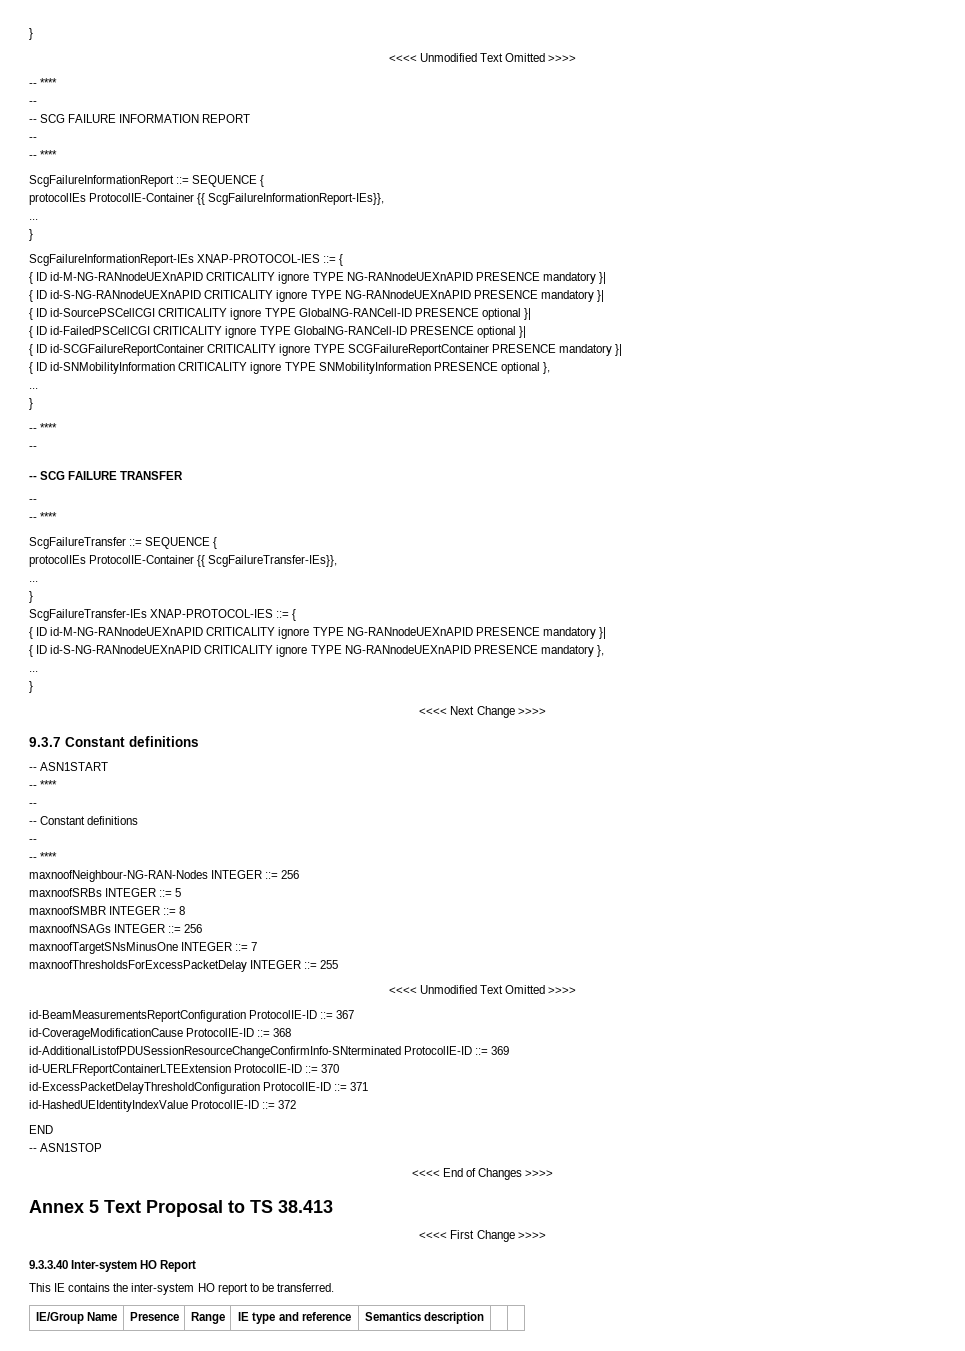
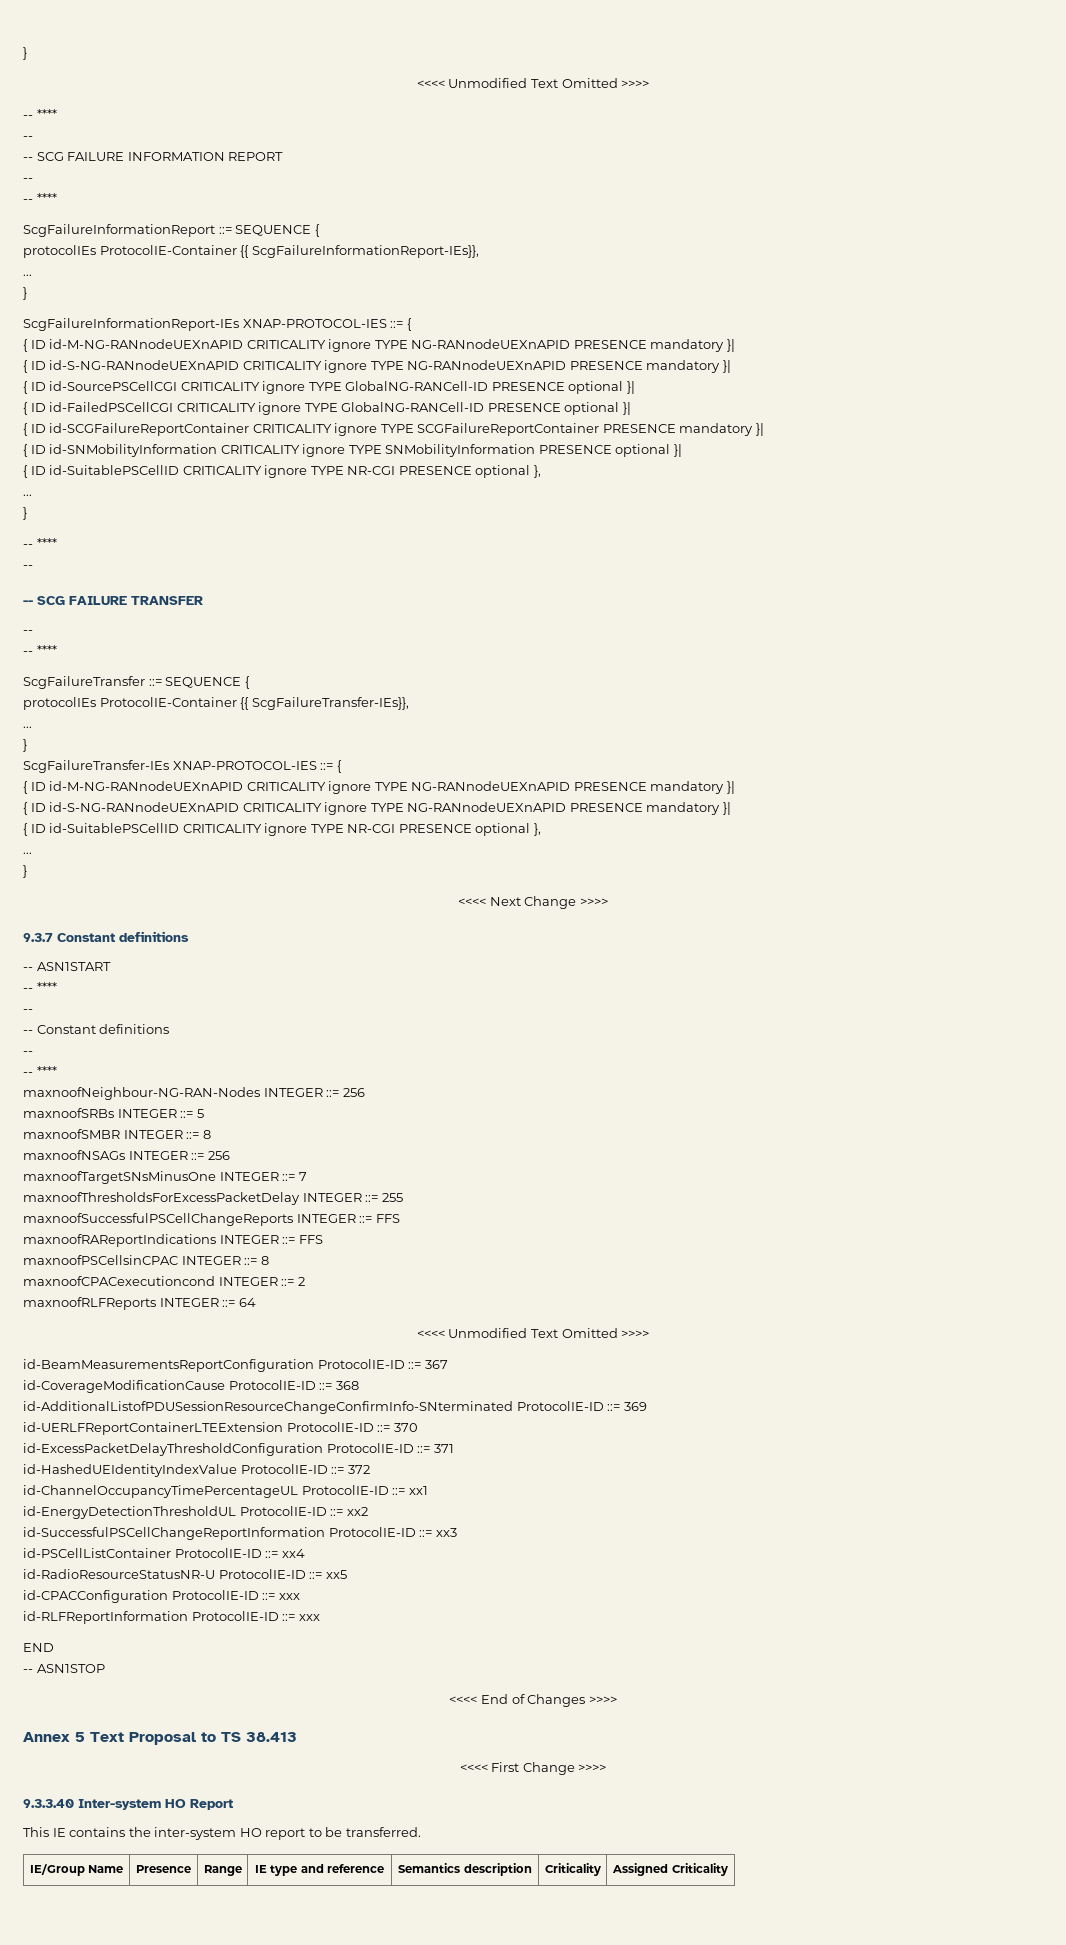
(540, 368) none -> [673,444,682,457] [23,465,531,478] }| // { ID id-SuitablePSCellID CRITICALITY ignore TYPE NR-CGI PRESENCE optional
(594, 651) none -> [722,802,731,815] [23,823,531,836] }| // { ID id-SuitablePSCellID CRITICALITY ignore TYPE NR-CGI PRESENCE optional
(339, 964) none -> [23,1213,400,1226] [23,1234,323,1247] [23,1255,269,1265] [23,1276,305,1286] [23,1297,256,1310] // maxnoofSuccessfulPSCellChangeReports INTEGER ::= FFS // maxnoofRAReportIndications INTEGER ::= FFS // maxnoofPSCellsinCPAC INTEGER ::= 8 // maxnoofCPACexecutioncond INTEGER ::= 2 // maxnoofRLFReports INTEGER ::= 64
(297, 1104) none -> [23,1485,428,1498] [23,1506,368,1519] [23,1527,457,1540] [23,1548,305,1558] [23,1569,347,1579] [23,1590,300,1603] [23,1611,320,1624] // id-ChannelOccupancyTimePercentageUL ProtocolIE-ID ::= xx1 // id-EnergyDetectionThresholdUL ProtocolIE-ID ::= xx2 // id-SuccessfulPSCellChangeReportInformation ProtocolIE-ID ::= xx3 // id-PSCellListContainer ProtocolIE-ID ::= xx4 // id-RadioResourceStatusNR-U ProtocolIE-ID ::= xx5 // id-CPACConfiguration ProtocolIE-ID ::= xxx // id-RLFReportInformation ProtocolIE-ID ::= xxx
(485, 1318) | -> [544,1863,601,1876] [612,1863,728,1876] Criticality | Assigned Criticality

